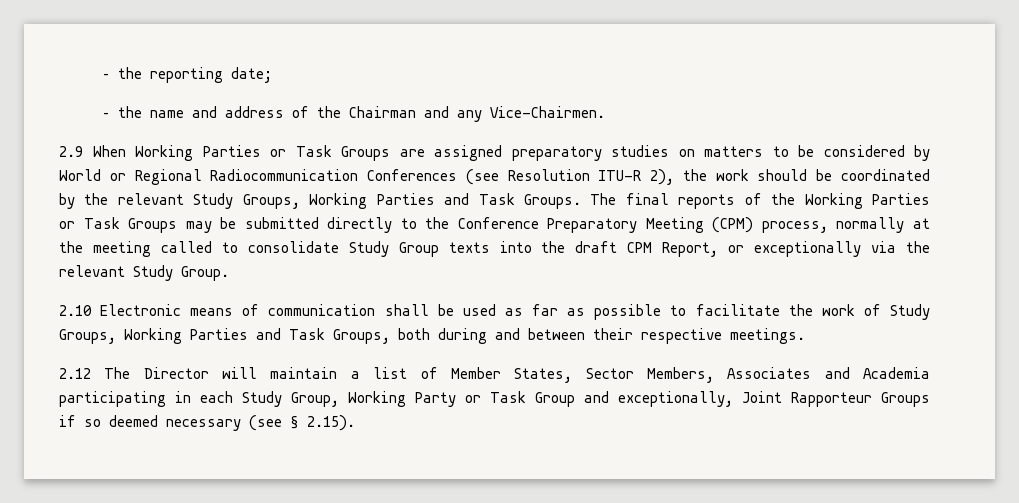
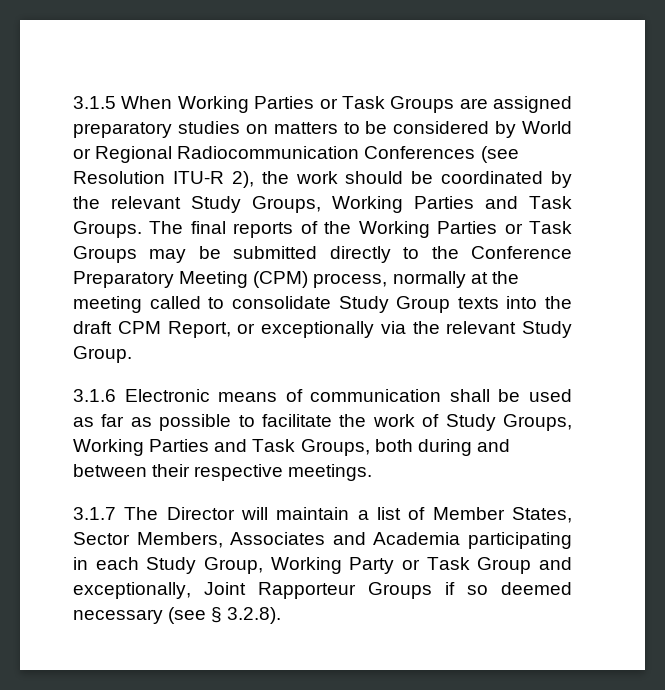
[101,67,272,83] [101,106,605,122] [59,146,83,157] – the reporting date; // – the name and address of the Chairman and any Vice-Chairmen. // 2.9 -> [73,96,116,109] 3.1.5
[59,305,92,316] 2.10 -> [73,389,116,402] 3.1.6
[59,368,91,379] 2.12 -> [73,507,116,520] 3.1.7
[307,415,355,431] 2.15). -> [227,607,282,624] 3.2.8).

